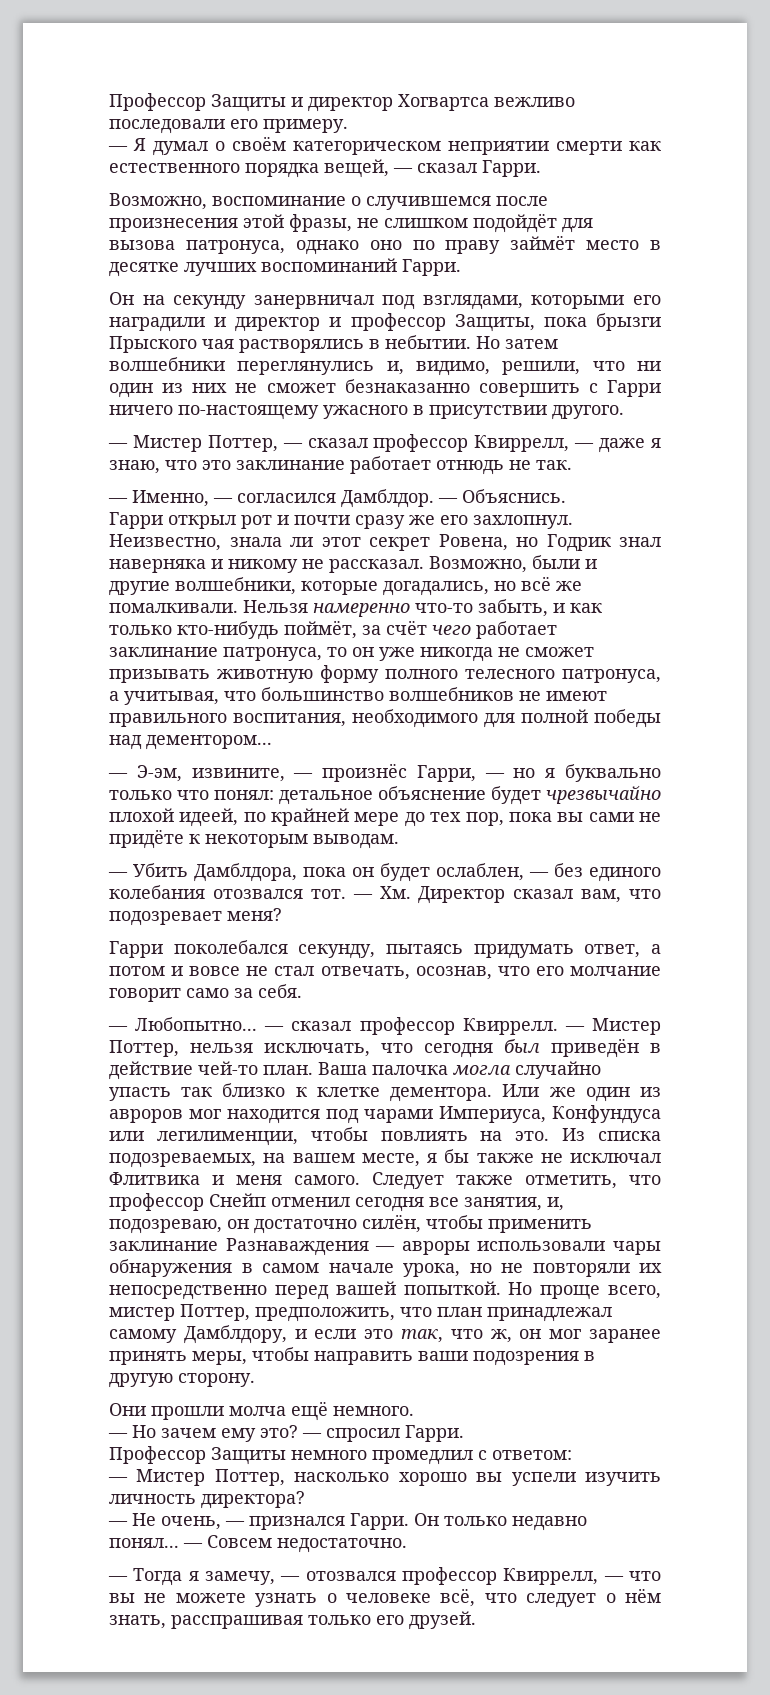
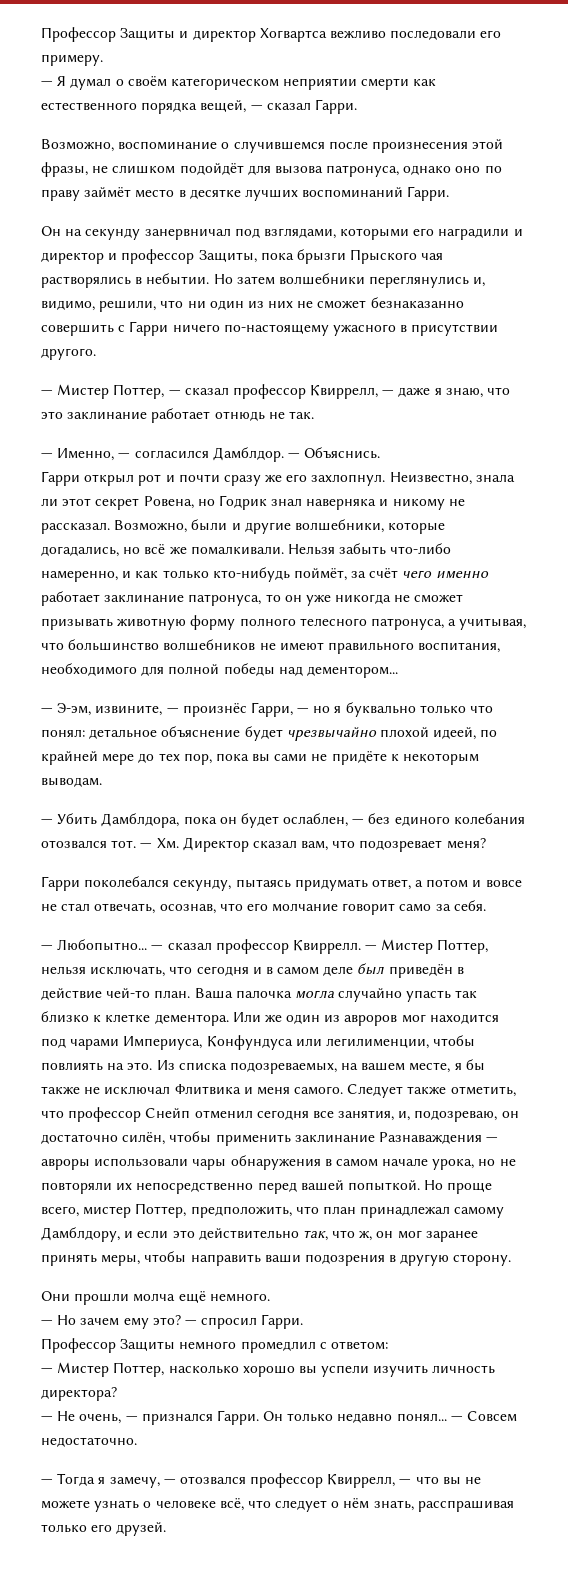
[313,599,548,617] намеренно что-то забыть, -> [339,543,452,555] [41,571,118,582] забыть что-либо намеренно,
(471, 630) none -> [435,571,489,579] именно
(493, 1050) none -> [252,966,354,976] и в самом деле
(394, 1334) none -> [198,1228,299,1240] действительно

